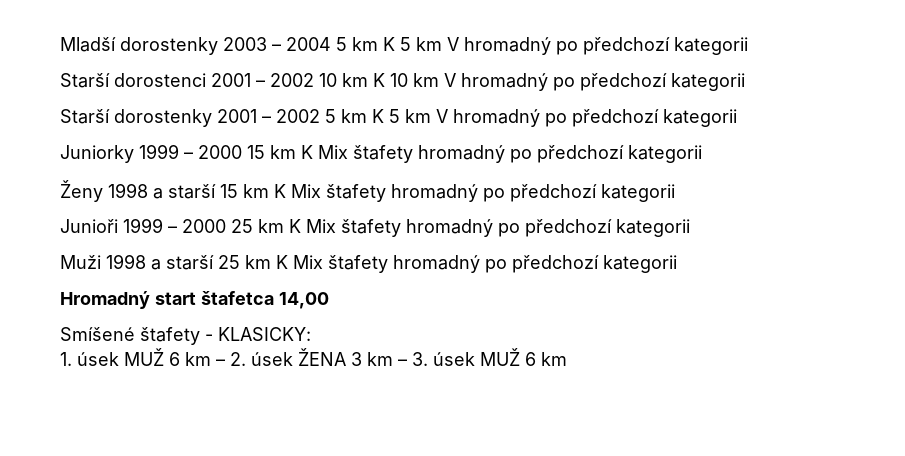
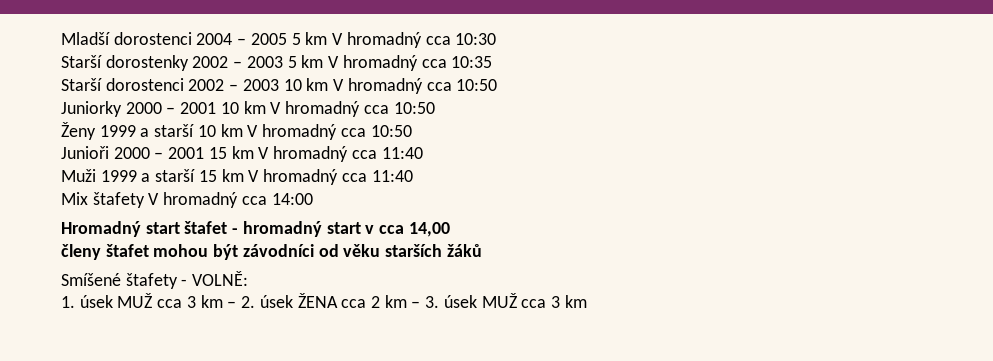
[120,37,748,55] [60,73,745,91] [60,109,737,127] [60,144,702,163] [60,180,675,202] [60,218,690,237] [60,254,677,273] [60,291,329,309] dorostenky 2003 – 2004 5 km K 5 km V hromadný po předchozí kategorii // Starší dorostenci 2001 – 2002 10 km K 10 km V hromadný po předchozí kategorii // Starší dorostenky 2001 – 2002 5 km K 5 km V hromadný po předchozí kategorii // Juniorky 1999 – 2000 15 km K Mix štafety hromadný po předchozí kategorii // Ženy 1998 a starší 15 km K Mix štafety hromadný po předchozí kategorii // Junioři 1999 – 2000 25 km K Mix štafety hromadný po předchozí kategorii // Muži 1998 a starší 25 km K Mix štafety hromadný po předchozí kategorii // Hromadný start štafetca 14,00 -> [113,32,497,48] [61,55,493,71] [61,78,498,94] [61,101,435,117] [61,122,412,140] [61,146,423,162] [61,169,413,185] [61,192,313,208] [61,221,450,237] [61,244,482,260] dorostenci 2004 – 2005 5 km V hromadný cca 10:30 // Starší dorostenky 2002 – 2003 5 km V hromadný cca 10:35 // Starší dorostenci 2002 – 2003 10 km V hromadný cca 10:50 // Juniorky 2000 – 2001 10 km V hromadný cca 10:50 // Ženy 1999 a starší 10 km V hromadný cca 10:50 // Junioři 2000 – 2001 15 km V hromadný cca 11:40 // Muži 1999 a starší 15 km V hromadný cca 11:40 // Mix štafety V hromadný cca 14:00 // Hromadný start štafet - hromadný start v cca 14,00 // členy štafet mohou být závodníci od věku starších žáků
[218,327,311,341] KLASICKY: -> [192,271,249,286] VOLNĚ:
[169,352,180,366] 6 -> [157,296,196,308] cca 3
[351,352,362,366] 3 -> [341,296,380,308] cca 2
[525,352,536,366] 6 -> [521,296,561,308] cca 3

